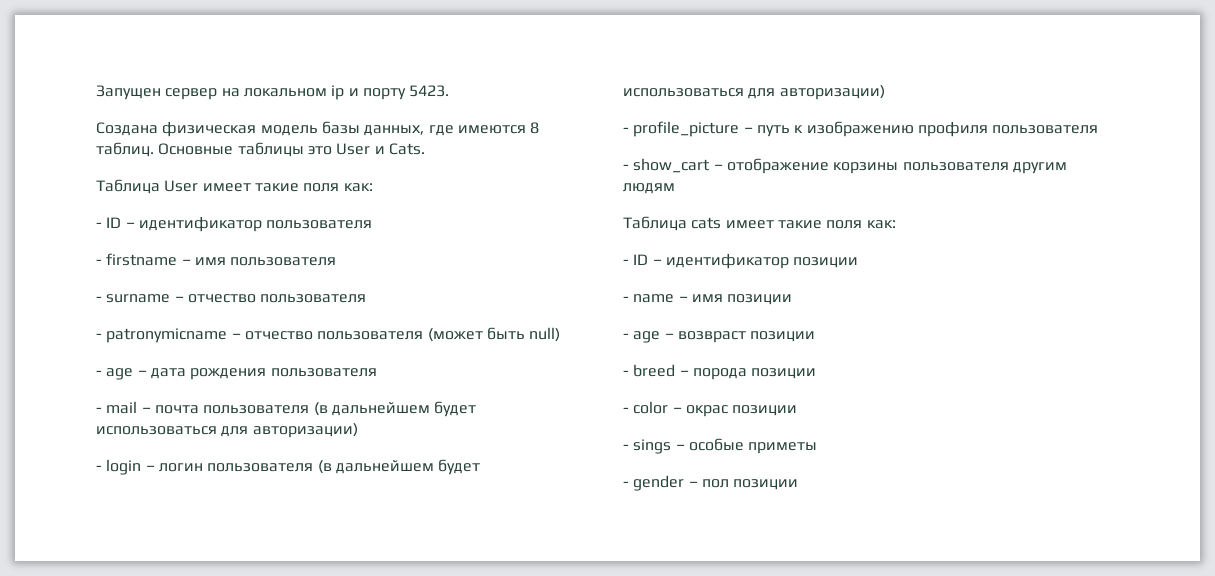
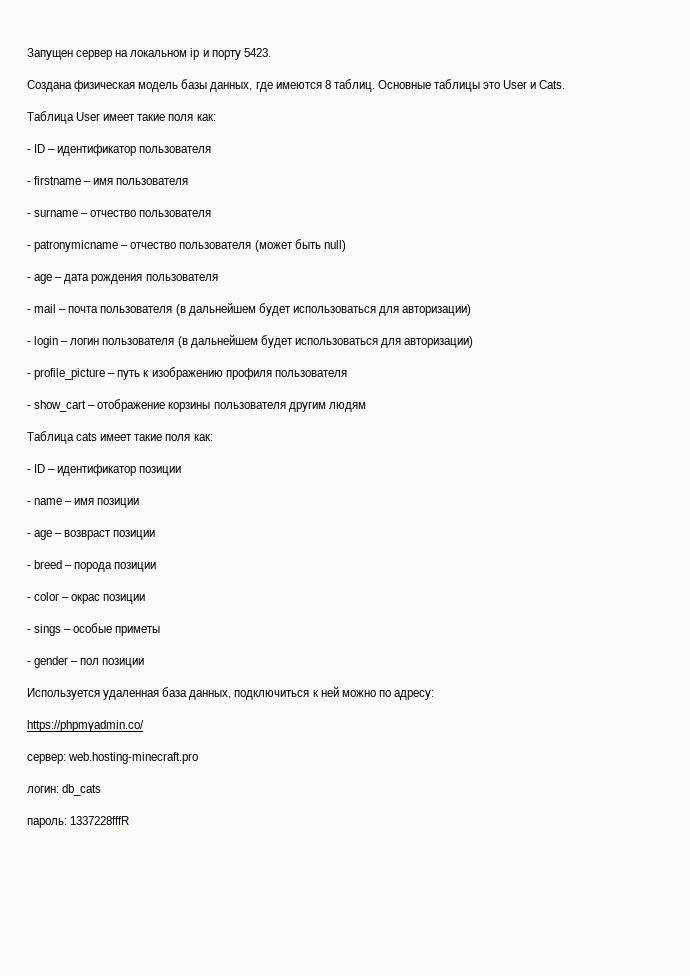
(799, 484) none -> [27,686,434,700] [27,720,144,732] [27,752,199,764] [27,784,102,796] [27,816,130,828] // Используется удаленная база данных, подключиться к ней можно по адресу: // https://phpmyadmin.co/ // сервер: web.hosting-minecraft.pro // логин: db_cats // пароль: 1337228fffR

